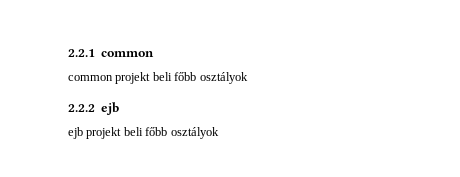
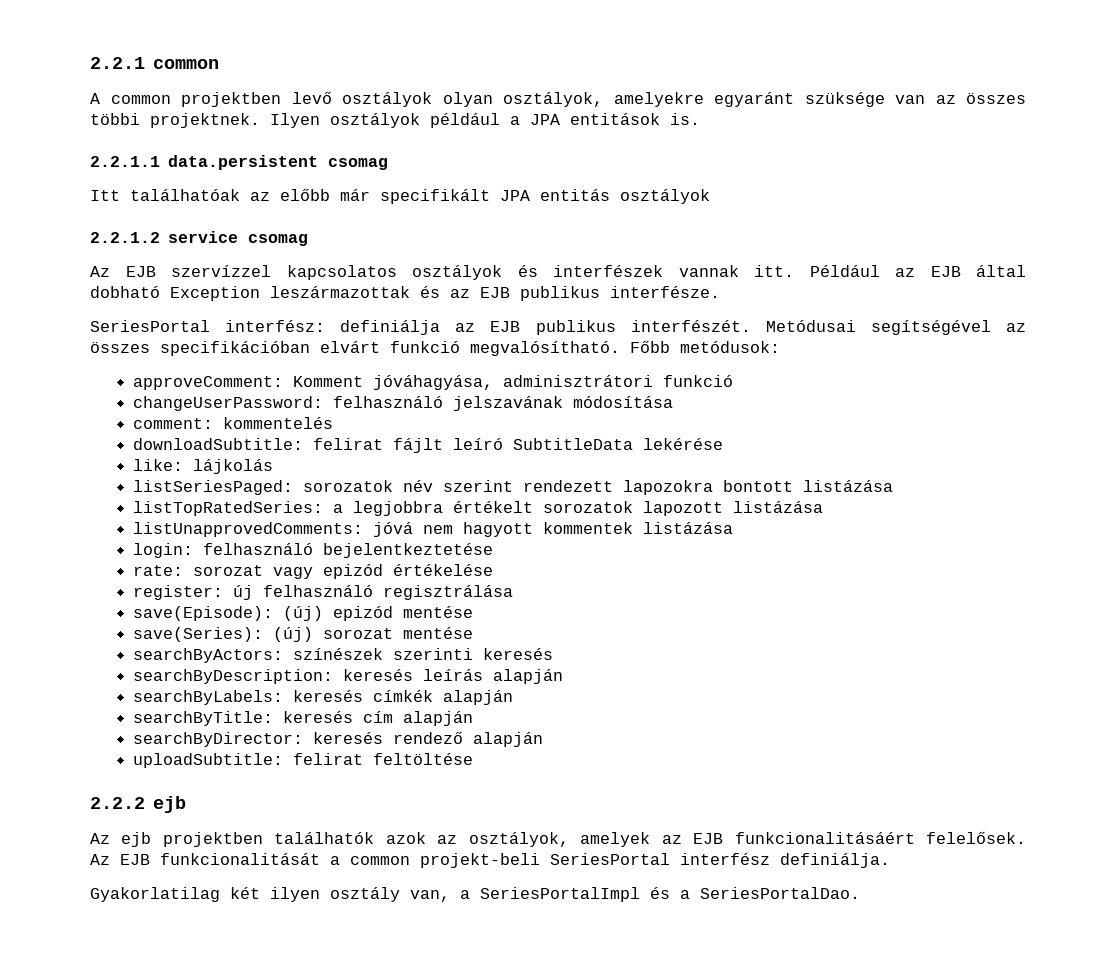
[68,72,248,84] [68,102,120,115] [68,127,219,139] common projekt beli főbb osztályok // 2.2.2 ejb // ejb projekt beli főbb osztályok -> [90,91,1026,107] [90,113,700,128] [90,155,389,170] [90,188,710,204] [90,231,309,246] [90,265,1026,280] [90,286,720,301] [90,320,1026,335] [90,340,780,356] [132,375,733,390] [132,396,673,411] [132,417,333,429] [132,438,723,453] [132,459,273,474] [132,480,893,495] [132,501,823,516] [132,522,733,537] [132,543,493,558] [132,564,493,579] [132,585,513,600] [132,606,473,621] [132,627,473,642] [132,648,553,663] [132,669,563,684] [132,690,513,705] [132,711,473,726] [132,731,543,747] [132,753,473,768] [90,796,187,813] [90,831,1026,847] [90,853,890,868] [90,887,860,902] A common projektben levő osztályok olyan osztályok, amelyekre egyaránt szüksége van az összes többi projektnek. Ilyen osztályok például a JPA entitások is. // 2.2.1.1 data.persistent csomag // Itt találhatóak az előbb már specifikált JPA entitás osztályok // 2.2.1.2 service csomag // Az EJB szervízzel kapcsolatos osztályok és interfészek vannak itt. Például az EJB által dobható Exception leszármazottak és az EJB publikus interfésze. // SeriesPortal interfész: definiálja az EJB publikus interfészét. Metódusai segítségével az összes specifikációban elvárt funkció megvalósítható. Főbb metódusok: // approveComment: Komment jóváhagyása, adminisztrátori funkció // changeUserPassword: felhasználó jelszavának módosítása // comment: kommentelés // downloadSubtitle: felirat fájlt leíró SubtitleData lekérése // like: lájkolás // listSeriesPaged: sorozatok név szerint rendezett lapozokra bontott listázása // listTopRatedSeries: a legjobbra értékelt sorozatok lapozott listázása // listUnapprovedComments: jóvá nem hagyott kommentek listázása // login: felhasználó bejelentkeztetése // rate: sorozat vagy epizód értékelése // register: új felhasználó regisztrálása // save(Episode): (új) epizód mentése // save(Series): (új) sorozat mentése // searchByActors: színészek szerinti keresés // searchByDescription: keresés leírás alapján // searchByLabels: keresés címkék alapján // searchByTitle: keresés cím alapján // searchByDirector: keresés rendező alapján // uploadSubtitle: felirat feltöltése // 2.2.2 ejb // Az ejb projektben találhatók azok az osztályok, amelyek az EJB funkcionalitásáért felelősek. Az EJB funkcionalitását a common projekt-beli SeriesPortal interfész definiálja. // Gyakorlatilag két ilyen osztály van, a SeriesPortalImpl és a SeriesPortalDao.

